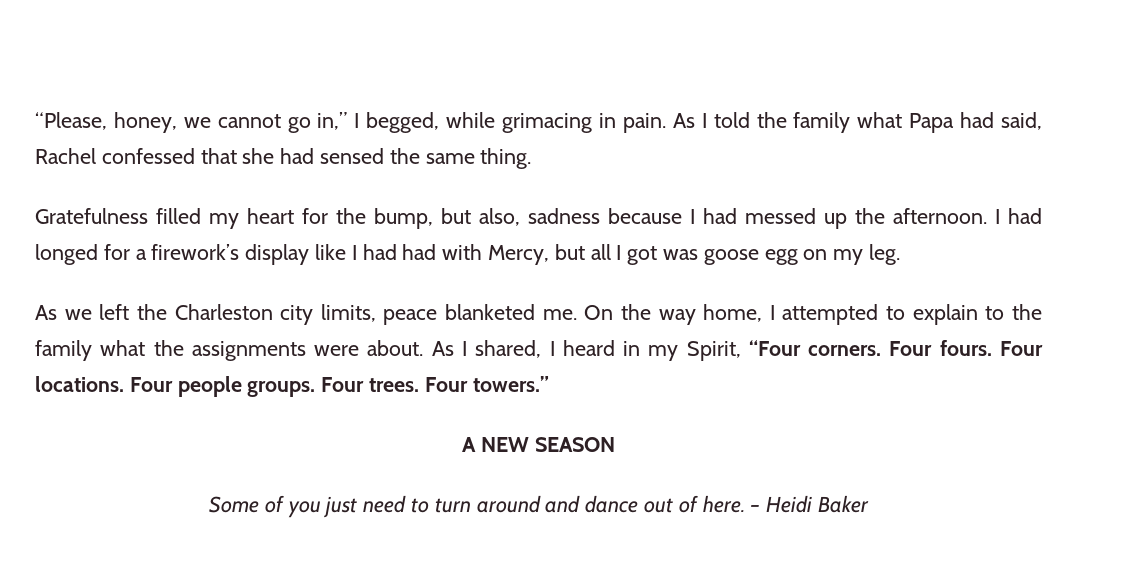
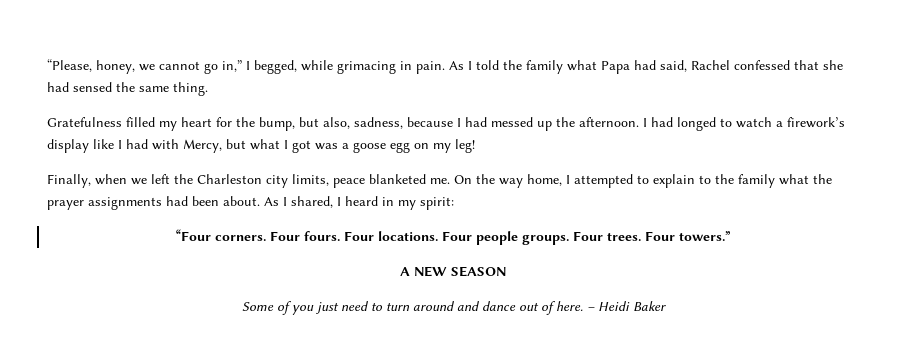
[528,208,600,224] sadness -> [354,117,403,129] sadness,
[103,244,130,260] for -> [720,117,772,128] to watch
[402,244,437,260] had -> (148, 144) none
[590,244,611,260] all -> [250,139,280,150] what
(699, 254) none -> [342,143,349,149] a
[869,244,901,265] [35,305,57,320] leg. // As -> [455,139,475,153] [47,174,127,188] leg! // Finally, when
[191,341,360,361] assignments were -> [47,196,219,210] prayer assignments had been
[686,341,741,361] Spirit, -> [420,197,454,210] spirit: //

